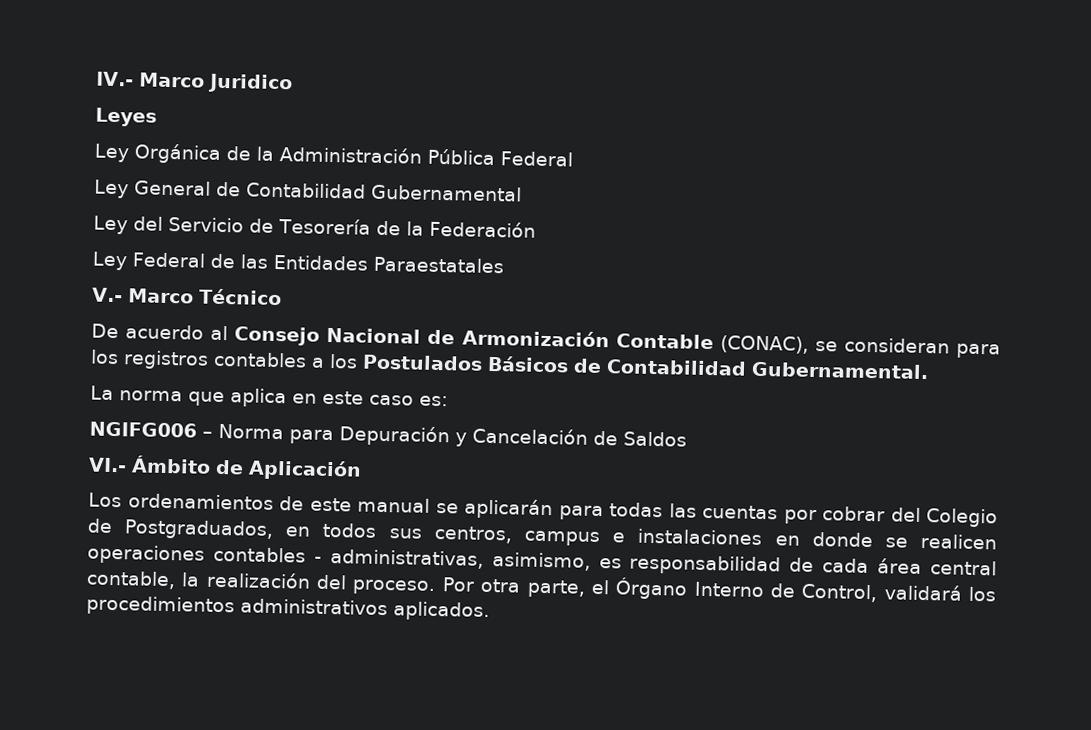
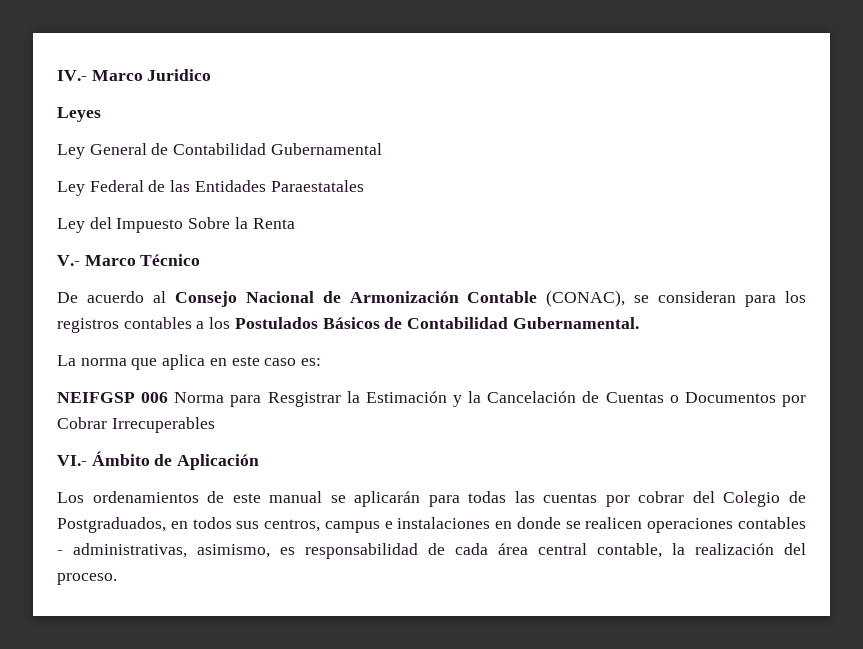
[94,143,573,167] // Ley Orgánica de la Administración Pública Federal -> (101, 114) none
[93,215,536,238] // Ley del Servicio de Tesorería de la Federación -> (382, 149) none
(504, 265) none -> [57,217,295,233] // Ley del Impuesto Sobre la Renta
[89,421,687,447] NGIFG006 – Norma para Depuración y Cancelación de Saldos -> [57,391,806,407] [57,417,215,433] NEIFGSP 006 Norma para Resgistrar la Estimación y la Cancelación de Cuentas o Documentos por Cobrar Irrecuperables
[441,577,997,603] [86,595,490,622] Por otra parte, el Órgano Interno de Control, validará los procedimientos administrativos aplicados. -> (117, 579) none

